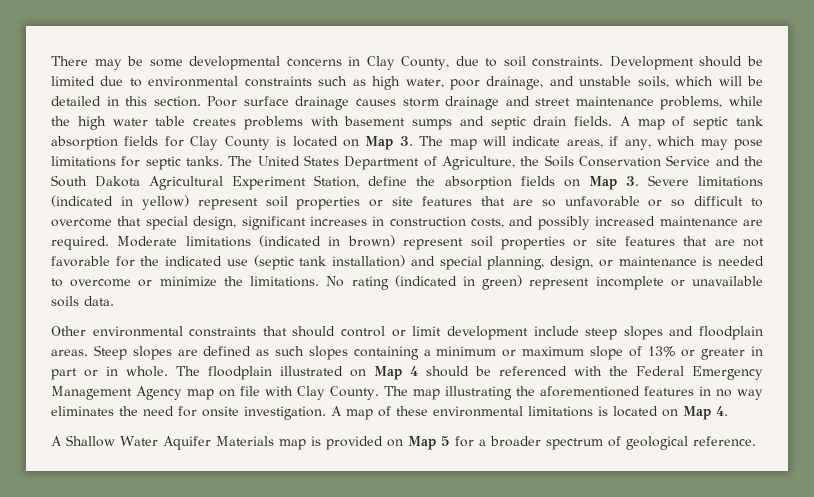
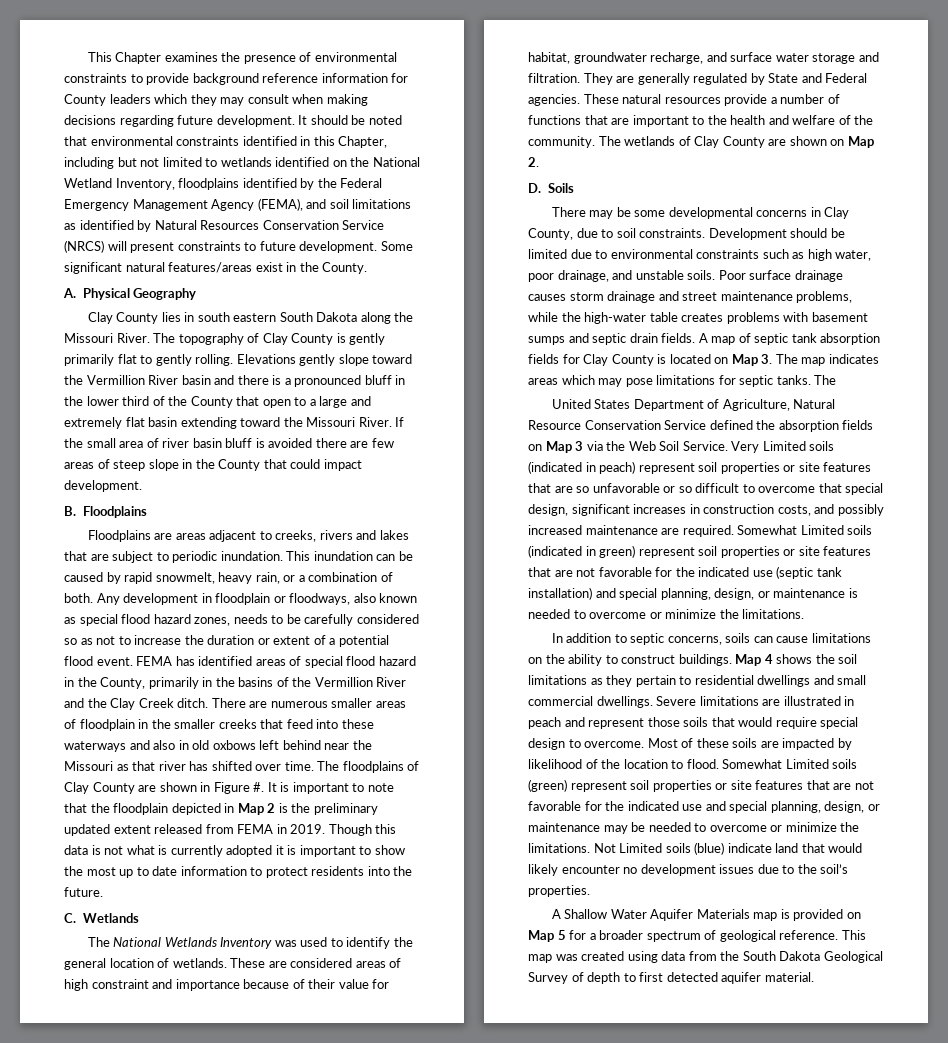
(51, 61) none -> [87,52,397,64] [64,73,409,85] [64,94,368,106] [64,115,402,127] [64,136,388,148] [64,157,420,169] [64,178,383,190] [64,198,412,211] [64,220,385,232] [64,240,413,253] [64,262,368,274] [63,288,197,300] [87,312,414,324] [64,333,386,345] [64,354,413,366] [64,375,406,387] [64,396,371,408] [64,417,405,429] [64,438,394,448] [64,459,362,471] [64,480,142,492] [64,506,147,518] [87,530,409,542] [64,551,413,563] [64,572,393,584] [64,593,418,605] [64,614,419,626] [64,635,389,647] [64,656,416,668] [64,677,407,689] [64,698,406,710] [64,719,374,731] [64,740,372,752] [64,761,420,773] [64,782,394,794] [64,803,378,815] [64,824,397,836] [64,845,405,857] [64,866,413,878] [64,887,103,897] [64,913,139,923] [87,937,413,949] [64,958,402,970] [64,979,390,991] [528,52,879,64] [528,73,868,85] [528,94,840,106] [528,115,874,127] [528,136,874,148] [528,157,539,167] [528,183,574,193] This Chapter examines the presence of environmental constraints to provide background reference information for County leaders which they may consult when making decisions regarding future development. It should be noted that environmental constraints identified in this Chapter, including but not limited to wetlands identified on the National Wetland Inventory, floodplains identified by the Federal Emergency Management Agency (FEMA), and soil limitations as identified by Natural Resources Conservation Service (NRCS) will present constraints to future development. Some significant natural features/areas exist in the County. // A. Physical Geography // Clay County lies in south eastern South Dakota along the Missouri River. The topography of Clay County is gently primarily flat to gently rolling. Elevations gently slope toward the Vermillion River basin and there is a pronounced bluff in the lower third of the County that open to a large and extremely flat basin extending toward the Missouri River. If the small area of river basin bluff is avoided there are few areas of steep slope in the County that could impact development. // B. Floodplains // Floodplains are areas adjacent to creeks, rivers and lakes that are subject to periodic inundation. This inundation can be caused by rapid snowmelt, heavy rain, or a combination of both. Any development in floodplain or floodways, also known as special flood hazard zones, needs to be carefully considered so as not to increase the duration or extent of a potential flood event. FEMA has identified areas of special flood hazard in the County, primarily in the basins of the Vermillion River and the Clay Creek ditch. There are numerous smaller areas of floodplain in the smaller creeks that feed into these waterways and also in old oxbows left behind near the Missouri as that river has shifted over time. The floodplains of Clay County are shown in Figure #. It is important to note that the floodplain depicted in Map 2 is the preliminary updated extent released from FEMA in 2019. Though this data is not what is currently adopted it is important to show the most up to date information to protect residents into the future. // C. Wetlands // The National Wetlands Inventory was used to identify the general location of wetlands. These are considered areas of high constraint and importance because of their value for habitat, groundwater recharge, and surface water storage and filtration. They are generally regulated by State and Federal agencies. These natural resources provide a number of functions that are important to the health and welfare of the community. The wetlands of Clay County are shown on Map 2. // D. Soils //
[637,76,763,88] [51,96,201,107] soils, which will be detailed in this section. -> [687,270,716,280] soils.
[77,116,148,130] high water -> [584,312,647,324] high-water
[483,136,651,150] will indicate areas, if any, -> [828,354,879,364] [528,378,558,385] indicates areas
(253, 161) none -> (837, 380) //
[520,155,763,167] [51,175,408,190] the Soils Conservation Service and the South Dakota Agricultural Experiment Station, define -> [793,399,836,409] [528,420,753,430] Natural Resource Conservation Service defined
[625,175,764,187] [51,195,189,210] 3. Severe limitations (indicated in yellow) -> [575,441,835,453] [528,461,636,474] 3 via the Web Soil Service. Very Limited soils (indicated in peach)
[117,235,395,247] Moderate limitations (indicated in brown) -> [737,525,873,535] [528,545,636,558] Somewhat Limited soils (indicated in green)
[326,275,763,290] [51,296,114,307] [51,326,764,340] [51,345,764,360] [51,366,763,380] [51,386,763,400] [51,406,728,420] No rating (indicated in green) represent incomplete or unavailable soils data. // Other environmental constraints that should control or limit development include steep slopes and floodplain areas. Steep slopes are defined as such slopes containing a minimum or maximum slope of 13% or greater in part or in whole. The floodplain illustrated on Map 4 should be referenced with the Federal Emergency Management Agency map on file with Clay County. The map illustrating the aforementioned features in no way eliminates the need for onsite investigation. A map of these environmental limitations is located on Map 4. -> [551,633,871,645] [528,654,858,666] [528,675,867,687] [528,696,855,708] [528,717,859,729] [528,738,852,750] [528,759,858,769] [528,779,874,792] [528,801,880,813] [528,822,860,834] [528,842,863,855] [528,864,849,876] [528,885,590,897] // In addition to septic concerns, soils can cause limitations on the ability to construct buildings. Map 4 shows the soil limitations as they pertain to residential dwellings and small commercial dwellings. Severe limitations are illustrated in peach and represent those soils that would require special design to overcome. Most of these soils are impacted by likelihood of the location to flood. Somewhat Limited soils (green) represent soil properties or site features that are not favorable for the indicated use and special planning, design, or maintenance may be needed to overcome or minimize the limitations. Not Limited soils (blue) indicate land that would likely encounter no development issues due to the soil’s properties.
(756, 441) none -> [841,930,866,940] [528,951,883,963] [528,972,814,984] This map was created using data from the South Dakota Geological Survey of depth to first detected aquifer material.

